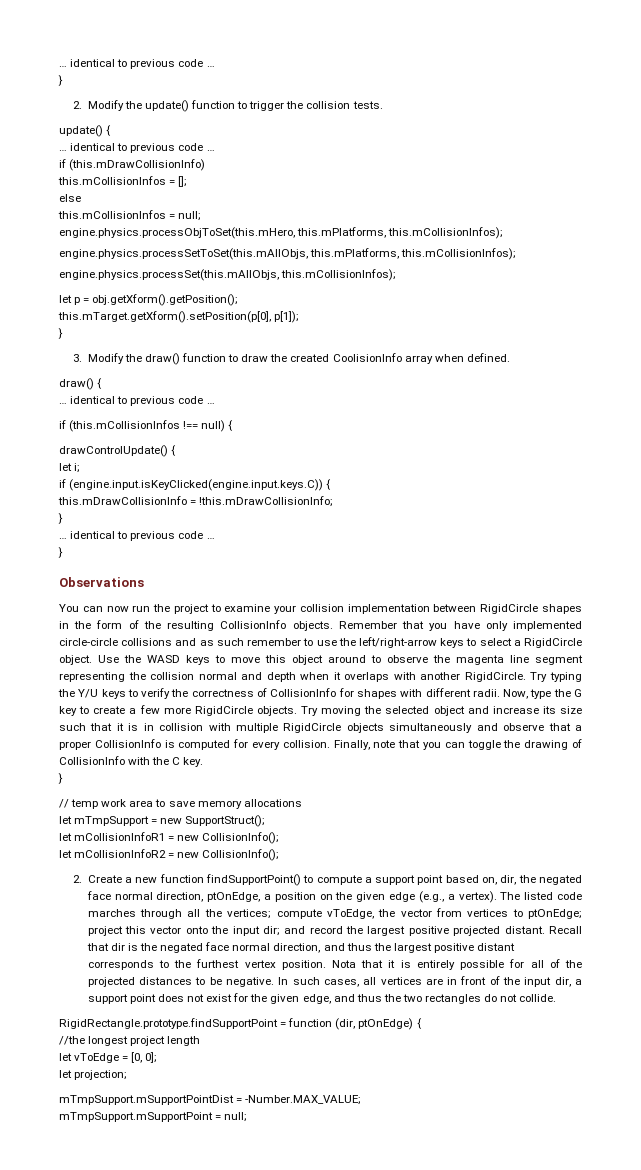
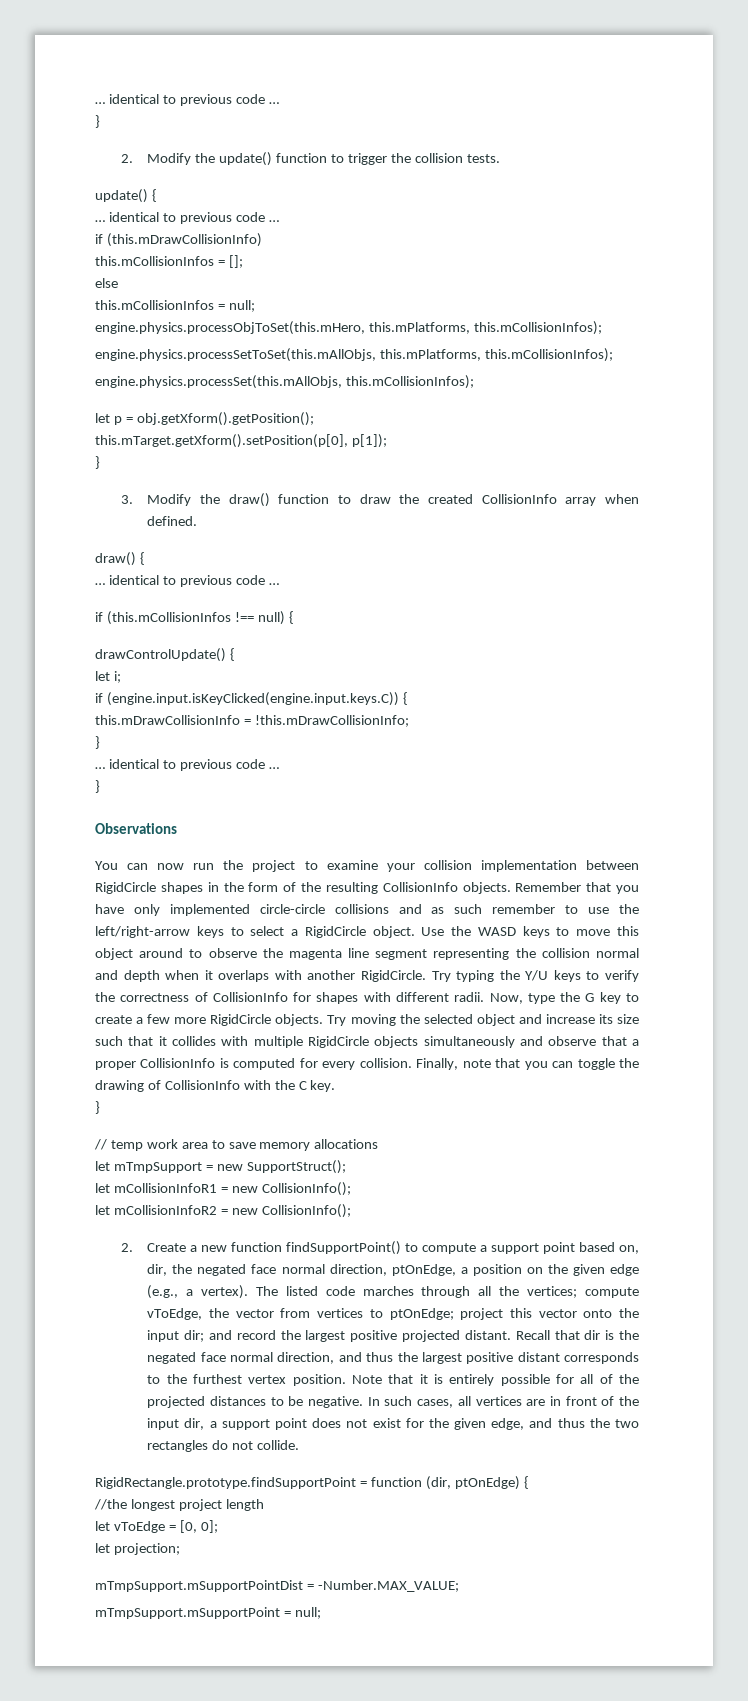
[332,353,402,362] CoolisionInfo -> [481,494,557,504] CollisionInfo
[128,723,204,731] is in collision -> [172,1036,216,1046] collides
[332,960,357,968] Nota -> [351,1375,382,1384] Note

